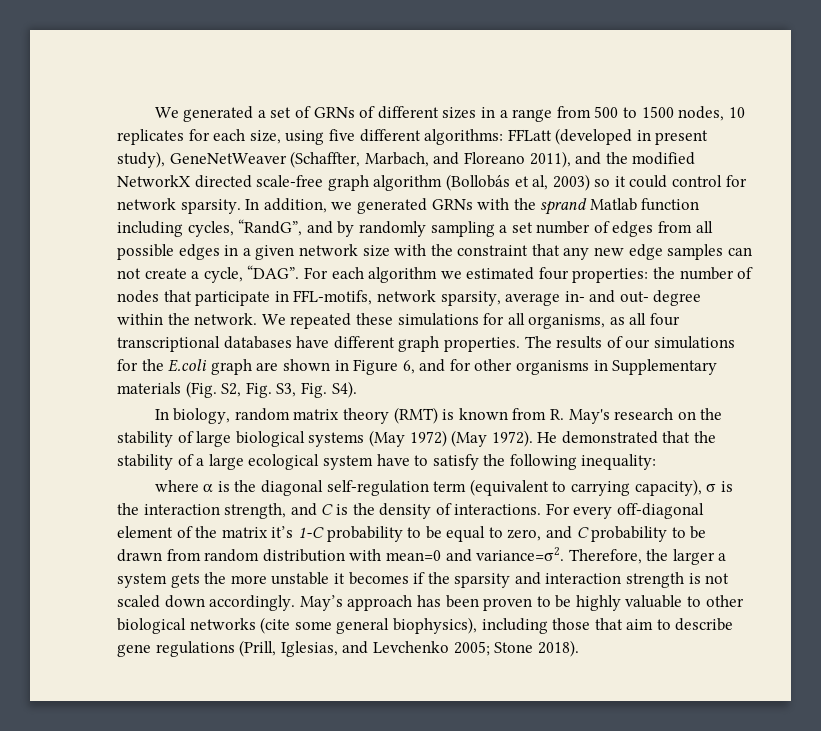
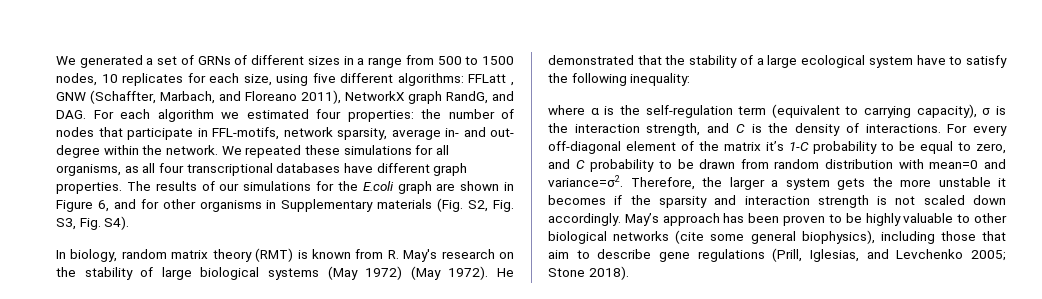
[555,128,709,145] [117,151,287,168] (developed in present study), GeneNetWeaver -> [511,82,514,86] [56,92,86,101] , GNW
[575,152,696,165] [117,174,747,191] [117,198,700,215] [117,219,713,237] [117,244,752,260] [117,265,300,283] and the modified NetworkX directed scale-free graph algorithm (Bollobás et al, 2003) so it could control for network sparsity. In addition, we generated GRNs with the sprand Matlab function including cycles, “RandG”, and by randomly sampling a set number of edges from all possible edges in a given network size with the constraint that any new edge samples can not create a cycle, “DAG”. -> [345,91,514,104] [56,110,86,119] NetworkX graph RandG, and DAG.
[261,480,324,496] diagonal -> (640, 110) none

